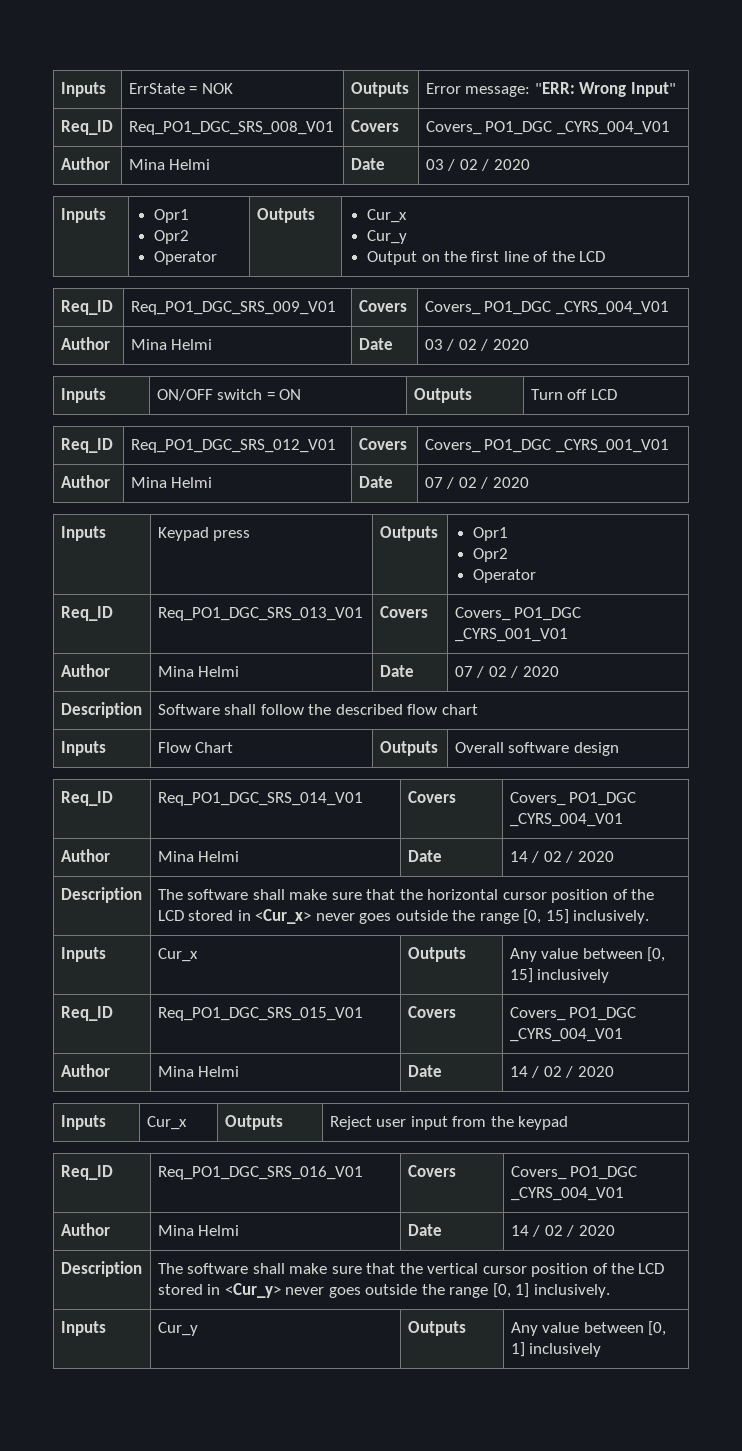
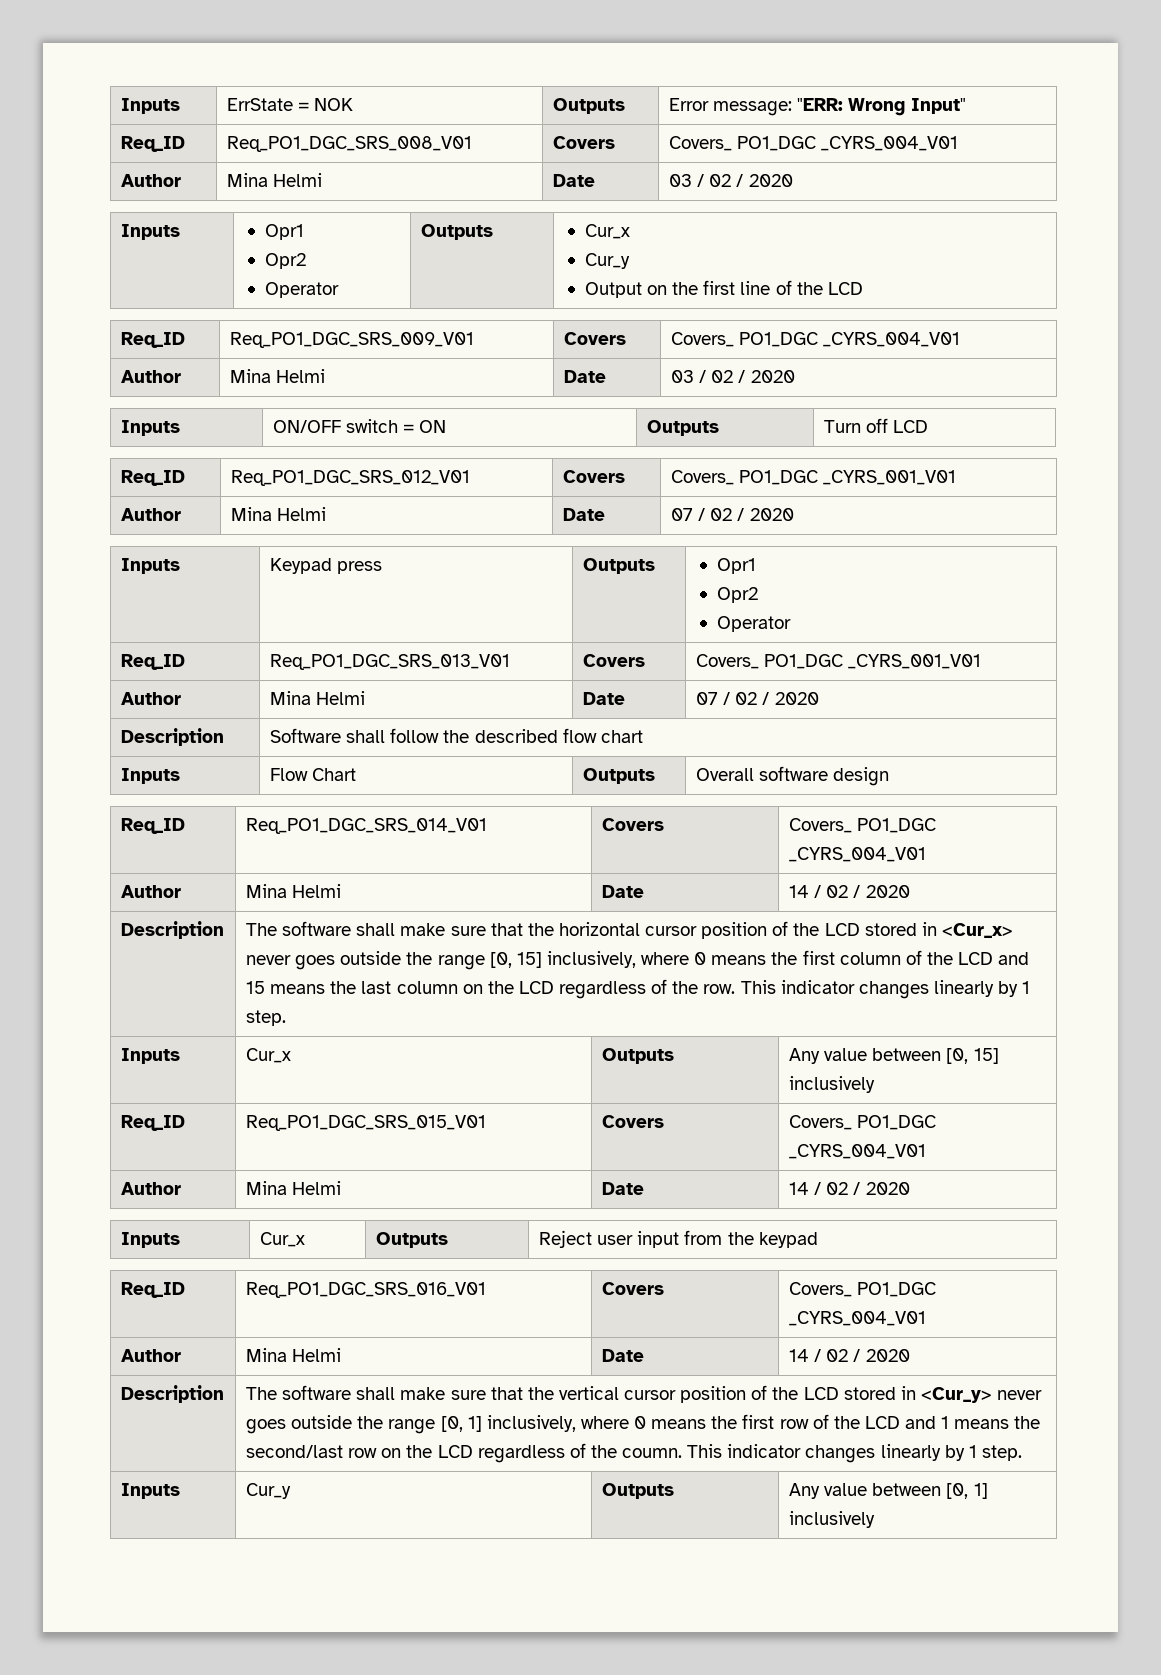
[572,910,649,924] inclusively. -> [546,950,1030,968] [245,979,1031,999] [245,1010,286,1026] inclusively, where 0 means the first column of the LCD and 15 means the last column on the LCD regardless of the row. This indicator changes linearly by 1 step.
[533,1284,610,1298] inclusively. -> [486,1414,1041,1432] [245,1443,1022,1463] inclusively, where 0 means the first row of the LCD and 1 means the second/last row on the LCD regardless of the coumn. This indicator changes linearly by 1 step.

